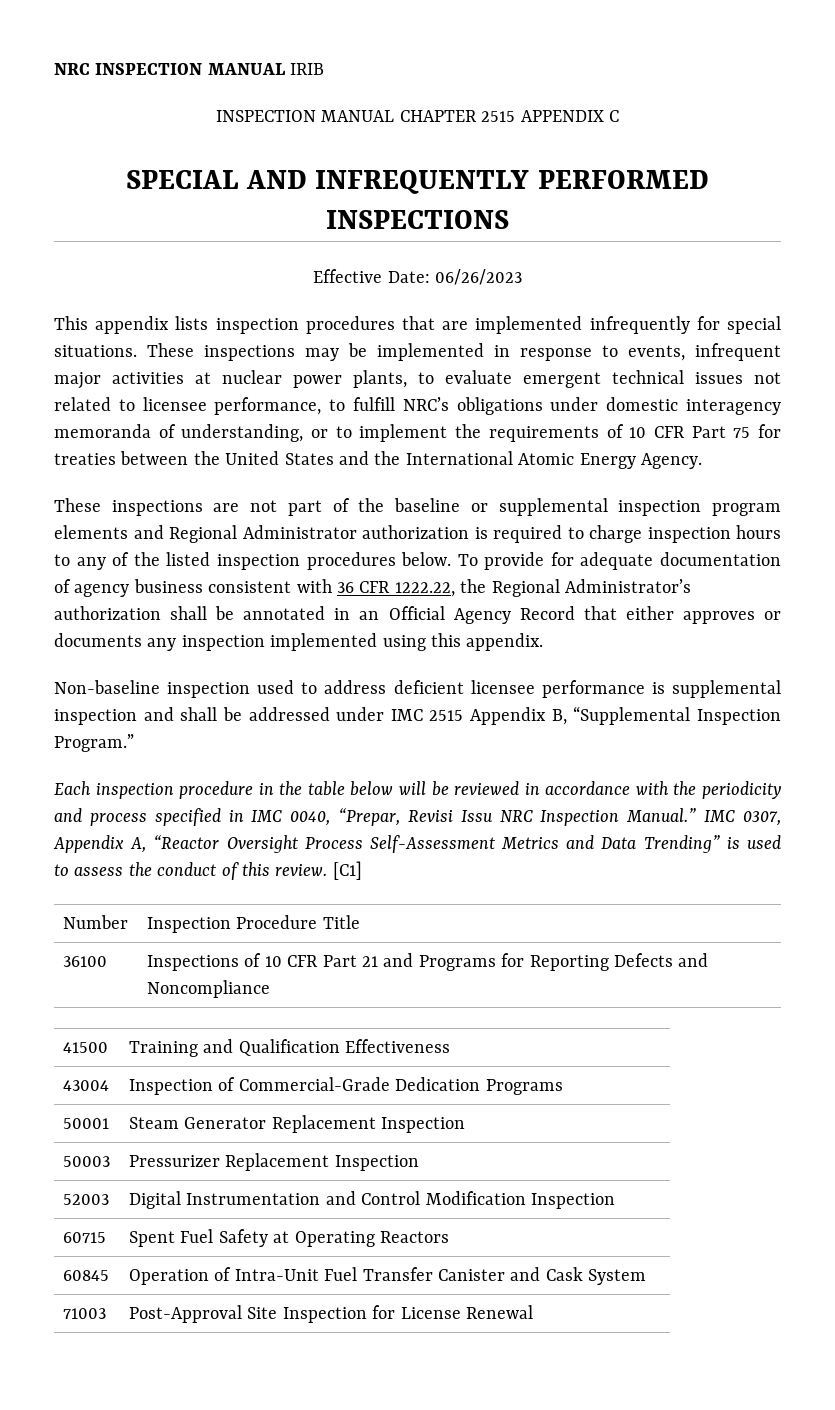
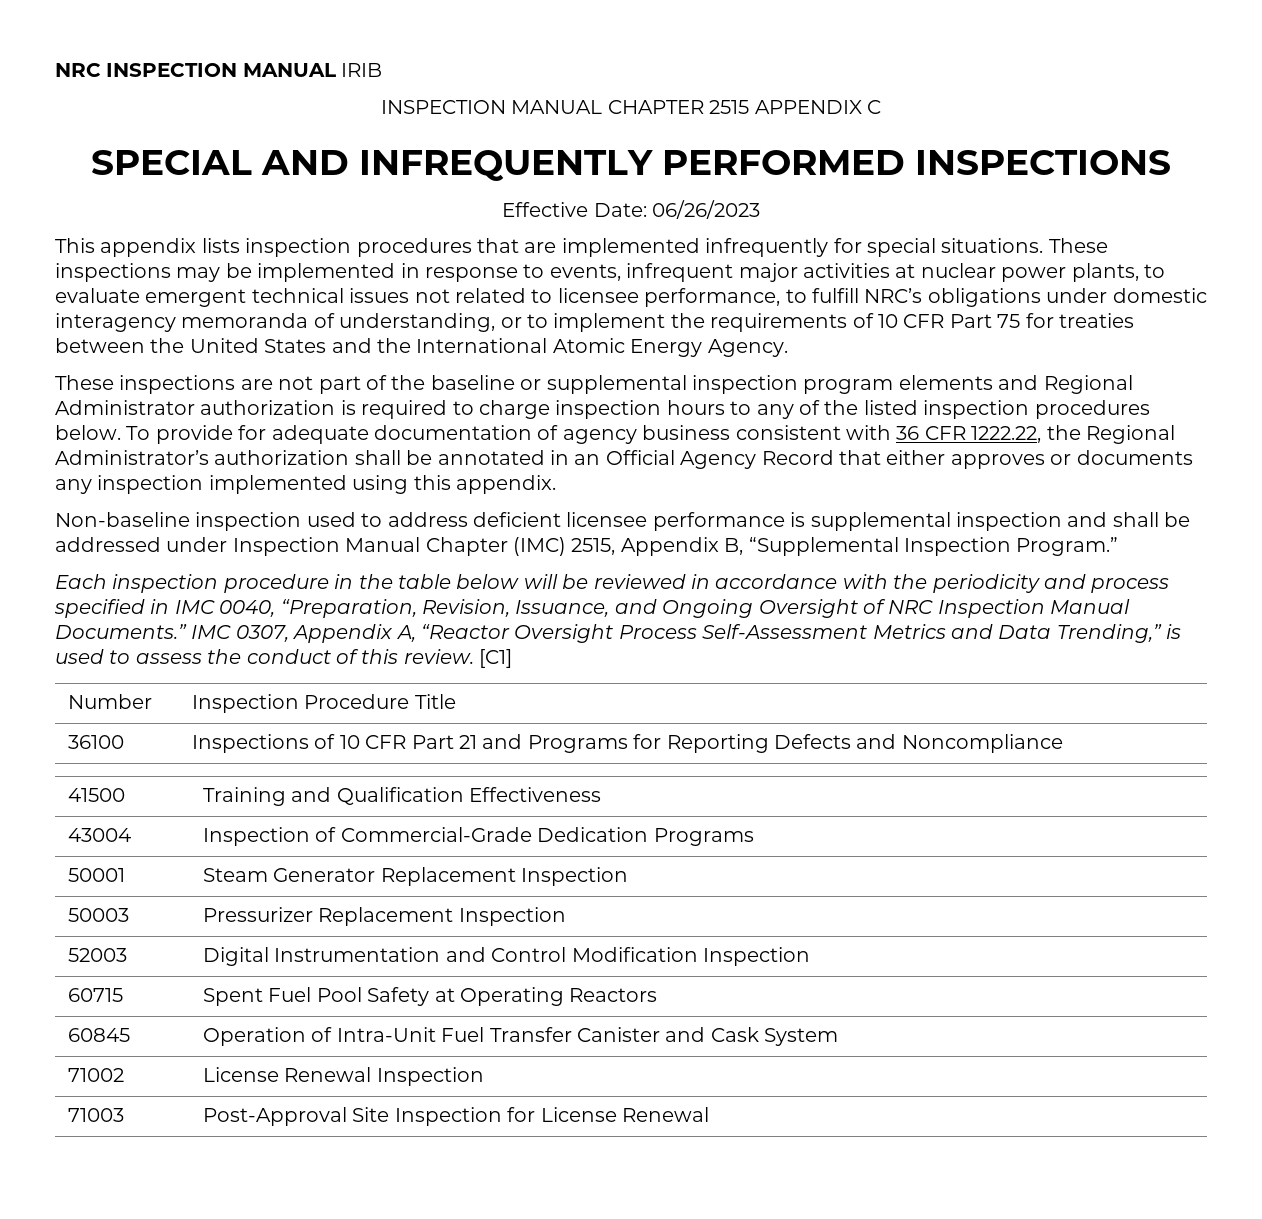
[390,709,464,721] IMC 2515 -> [232,537,616,556] Inspection Manual Chapter (IMC) 2515,
[338,808,697,826] “Prepar, Revisi Issu NRC Inspection Manual.” -> [280,599,1131,618] [55,624,187,639] “Preparation, Revision, Issuance, and Ongoing Oversight of NRC Inspection Manual Documents.”
[643,835,720,853] Trending” -> [1056,624,1162,643] Trending,”
(214, 1236) none -> [316,987,362,1002] Pool
(647, 1277) none -> [67,1068,124,1082] [202,1067,484,1086] // 71002 | License Renewal Inspection

